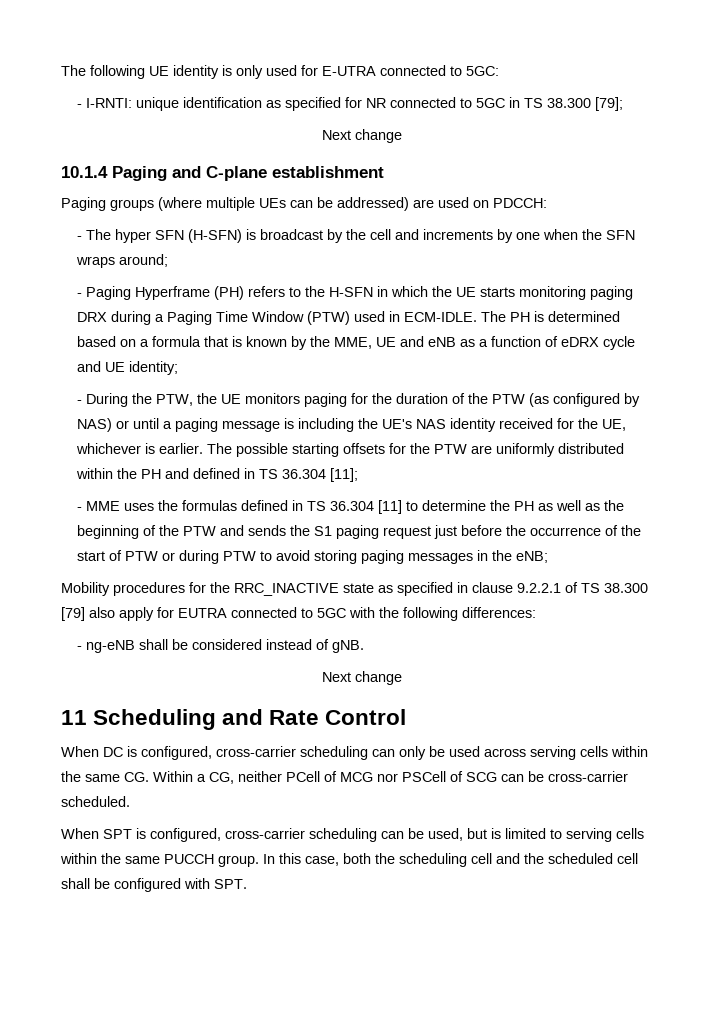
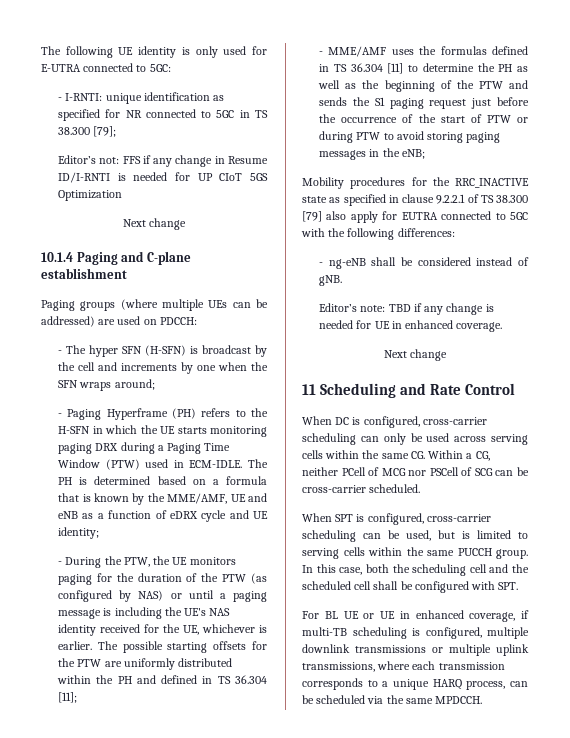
(624, 104) none -> [58,155,268,167] [58,172,268,183] [58,190,123,201] // Editor’s not: FFS if any change in Resume ID/I-RNTI is needed for UP CIoT 5GS Optimization
[334,337,373,349] MME, -> [167,493,228,504] MME/AMF,
[86,501,121,511] MME -> [328,46,387,57] MME/AMF
(365, 646) none -> [319,303,494,315] [319,320,503,332] // Editor’s note: TBD if any change is needed for UE in enhanced coverage.
(247, 884) none -> [302,610,529,622] [302,627,529,639] [302,644,529,656] [302,661,505,672] [302,678,528,690] [302,695,483,704] // For BL UE or UE in enhanced coverage, if multi-TB scheduling is configured, multiple downlink transmissions or multiple uplink transmissions, where each transmission corresponds to a unique HARQ process, can be scheduled via the same MPDCCH.

